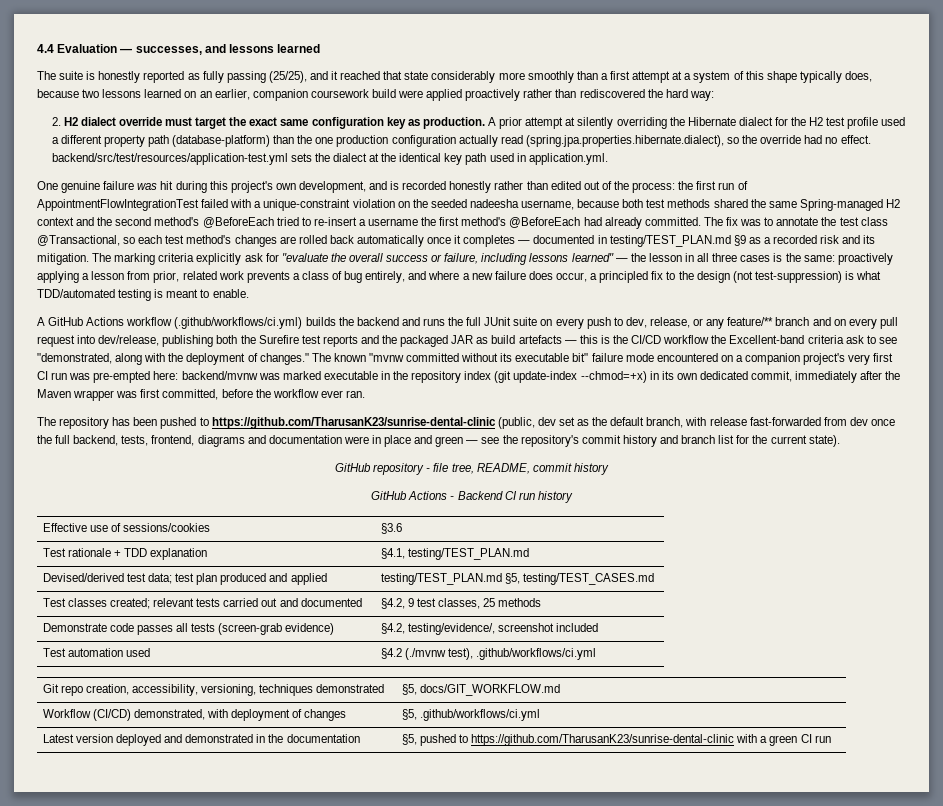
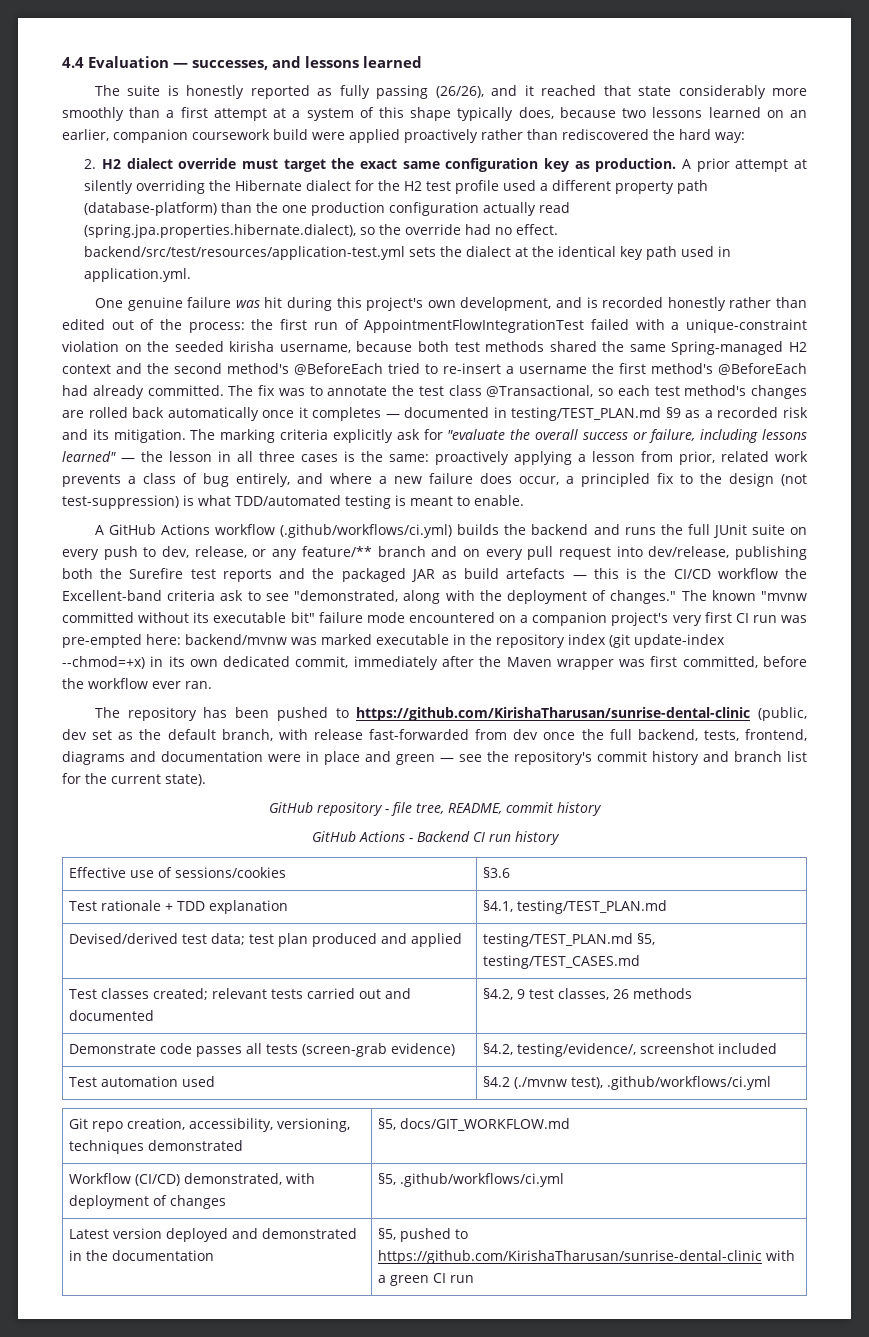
[268,71,307,83] (25/25), -> [435,86,484,98] (26/26),
[469,199,519,208] nadeesha -> [229,341,275,352] kirisha
[211,417,496,429] https://github.com/TharusanK23/sunrise-dental-clinic -> [356,707,751,721] https://github.com/KirishaTharusan/sunrise-dental-clinic
[483,598,496,607] 25 -> [613,989,630,999] 26
[471,734,735,746] https://github.com/TharusanK23/sunrise-dental-clinic -> [378,1250,763,1264] https://github.com/KirishaTharusan/sunrise-dental-clinic

